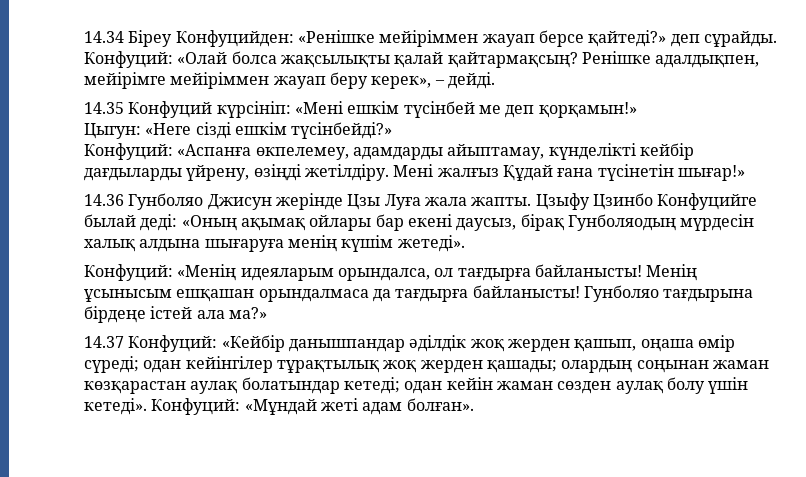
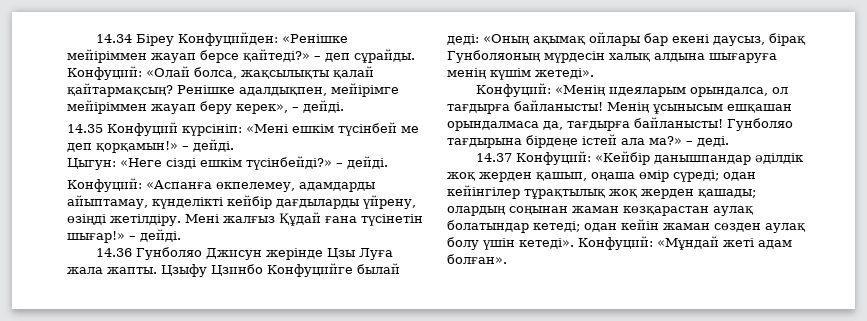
(667, 38) none -> [314,56,321,60] –
[231,51,277,64] болса -> [194,67,237,79] болса,
(637, 110) none -> [182,139,234,152] – дейді.
(393, 130) none -> [336,156,388,169] – дейді.
(745, 173) none -> [129,229,181,242] – дейді.
[567,214,676,231] Гунболяодың -> [447,50,540,63] Гунболяоның
[372,289,391,302] да -> [543,121,563,130] да,
(267, 313) none -> [686,136,729,147] – деді.

